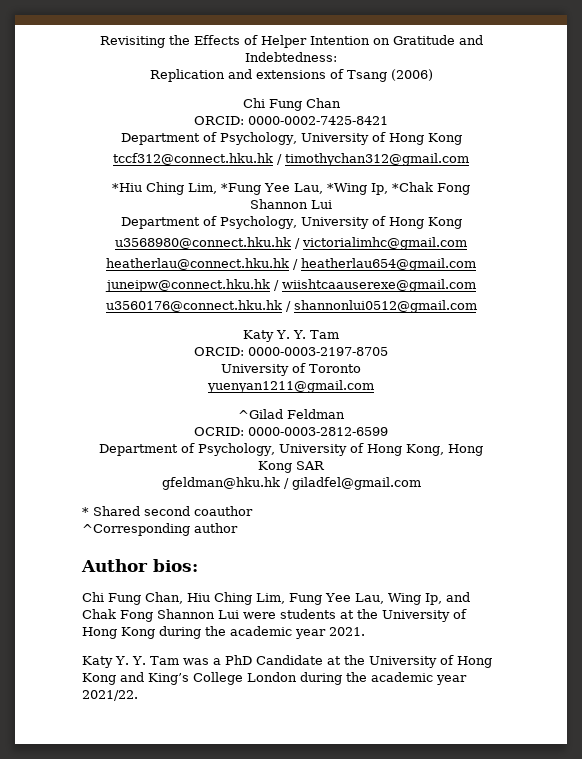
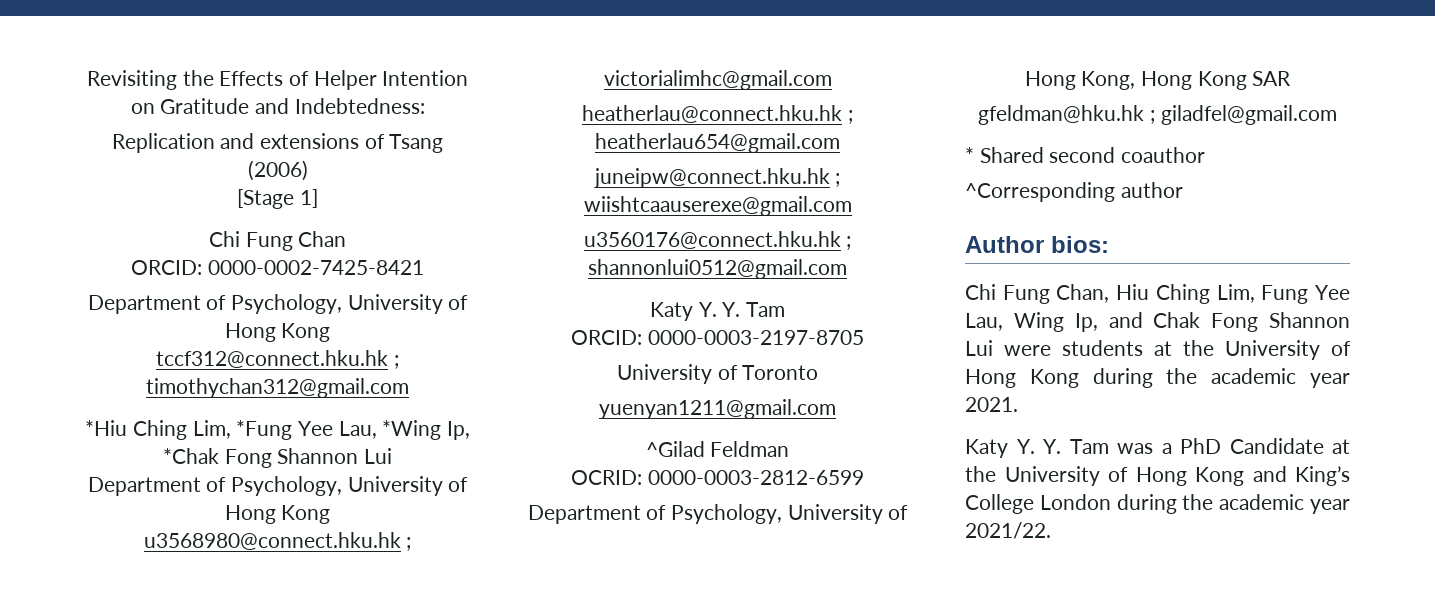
(433, 75) none -> [237,189,318,209] // [Stage 1]
[277,154,282,165] / -> [393,355,399,369] ;
[295,238,300,249] / -> [406,537,412,551] ;
[293,259,298,270] / -> [847,110,853,124] ;
[273,280,279,291] / -> [835,173,841,187] ;
[285,301,291,312] / -> [846,236,852,250] ;
[283,478,289,489] / -> [1150,110,1155,124] ;

